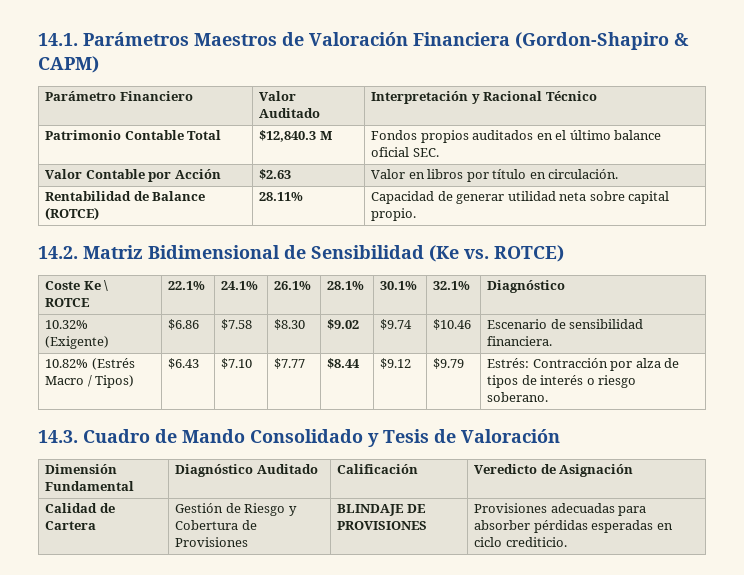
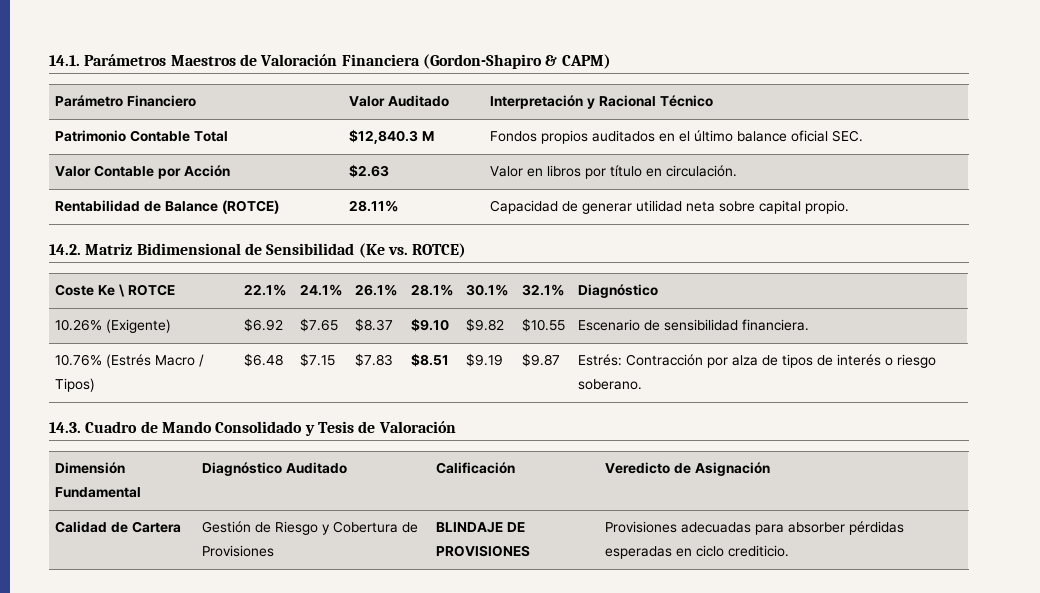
[45,320,89,329] 10.32% -> [55,319,103,331] 10.26%
[168,319,200,330] [221,319,253,330] [274,319,306,330] [327,319,360,330] [380,319,413,330] [433,319,472,330] $6.86 | $7.58 | $8.30 | $9.02 | $9.74 | $10.46 -> [244,318,284,332] [300,318,339,332] [355,318,394,332] [411,318,450,332] [466,318,505,332] [522,318,566,332] $6.92 | $7.65 | $8.37 | $9.10 | $9.82 | $10.55
[45,359,89,368] 10.82% -> [55,354,103,366] 10.76%
[168,358,200,369] [221,358,253,369] [274,358,306,369] [327,358,361,369] [380,358,412,369] [433,358,465,369] $6.43 | $7.10 | $7.77 | $8.44 | $9.12 | $9.79 -> [244,353,284,367] [300,353,336,367] [355,353,394,367] [411,353,450,367] [466,353,504,367] [522,353,561,367] $6.48 | $7.15 | $7.83 | $8.51 | $9.19 | $9.87

